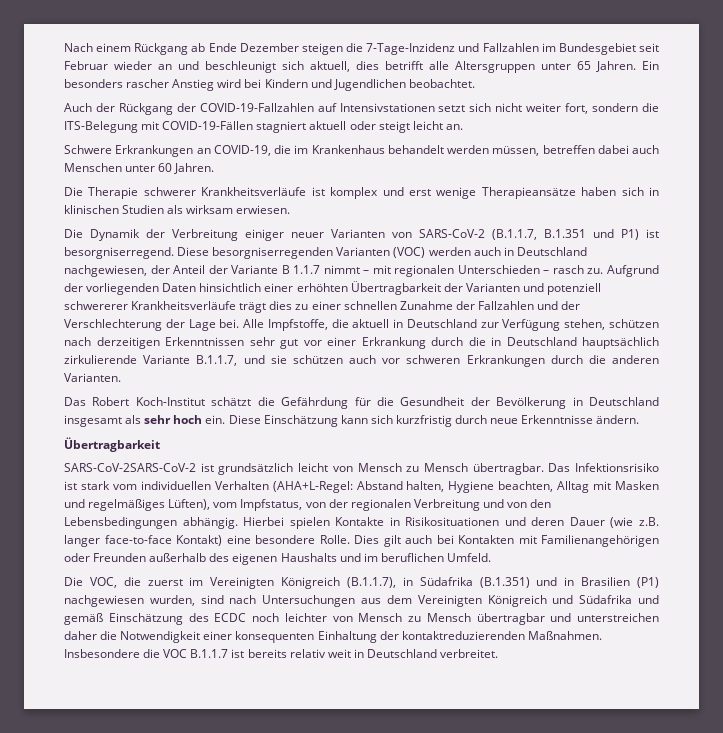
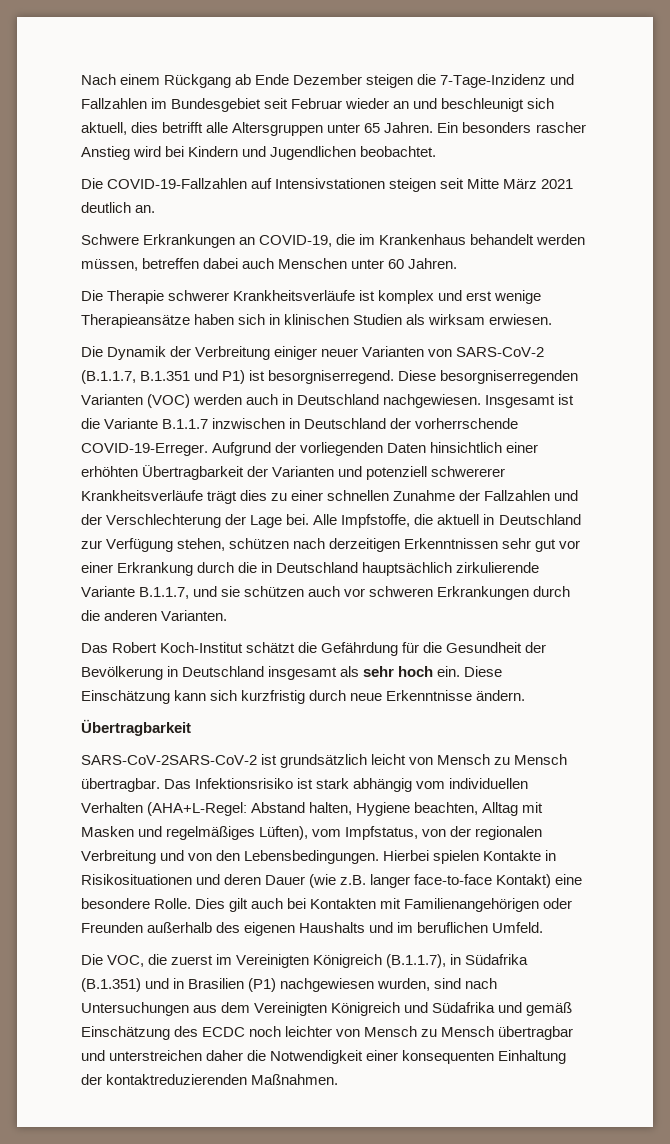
[64,103,659,115] [64,121,443,133] Auch der Rückgang der COVID-19-Fallzahlen auf Intensivstationen setzt sich nicht weiter fort, sondern die ITS-Belegung mit COVID-19-Fällen stagniert aktuell oder steigt leicht -> [81,178,574,192] [81,202,131,213] Die COVID-19-Fallzahlen auf Intensivstationen steigen seit Mitte März 2021 deutlich
[64,265,604,277] nachgewiesen, der Anteil der Variante B 1.1.7 nimmt – mit regionalen Unterschieden – rasch zu. -> [383,394,575,408] [81,418,519,429] [81,443,208,456] nachgewiesen. Insgesamt ist die Variante B.1.1.7 inzwischen in Deutschland der vorherrschende COVID-19-Erreger.
(110, 485) none -> [353,778,413,792] abhängig
[64,517,238,529] Lebensbedingungen abhängig. -> [244,850,380,864] Lebensbedingungen.
[64,649,499,658] Insbesondere die VOC B.1.1.7 ist bereits relativ weit in Deutschland verbreitet. -> (339, 1079) none

